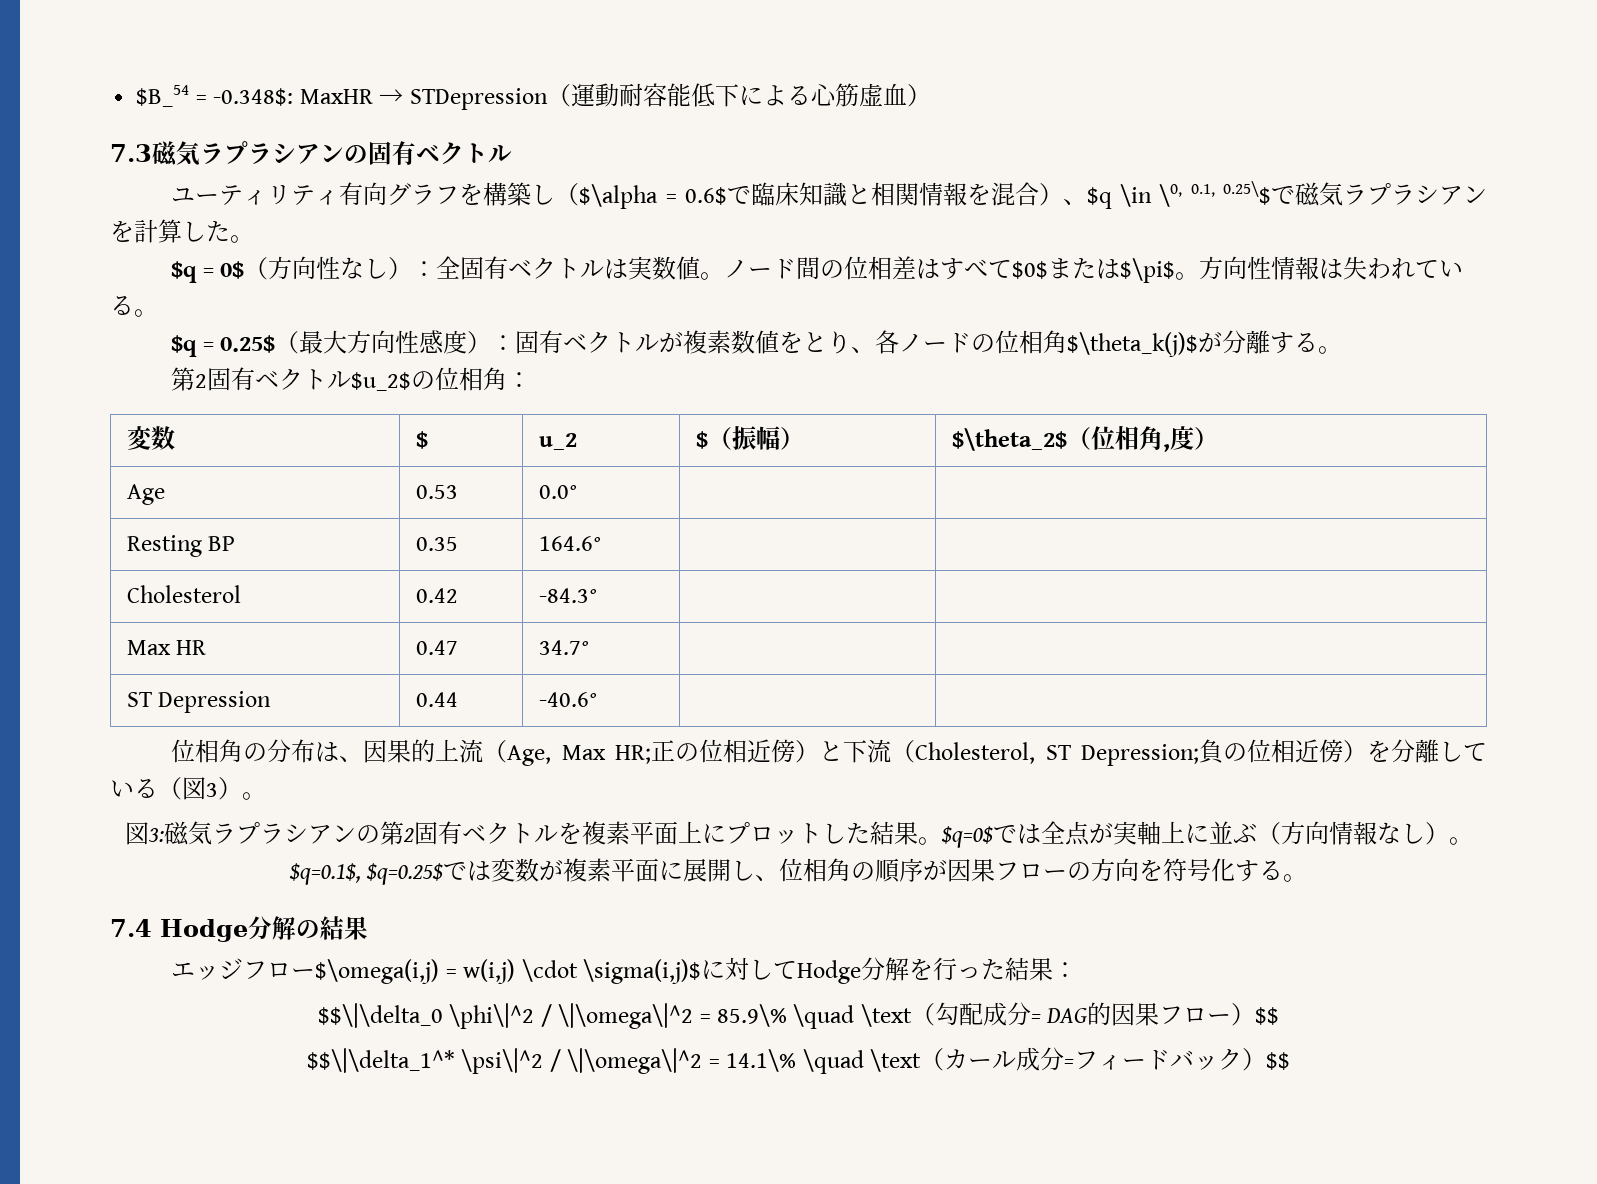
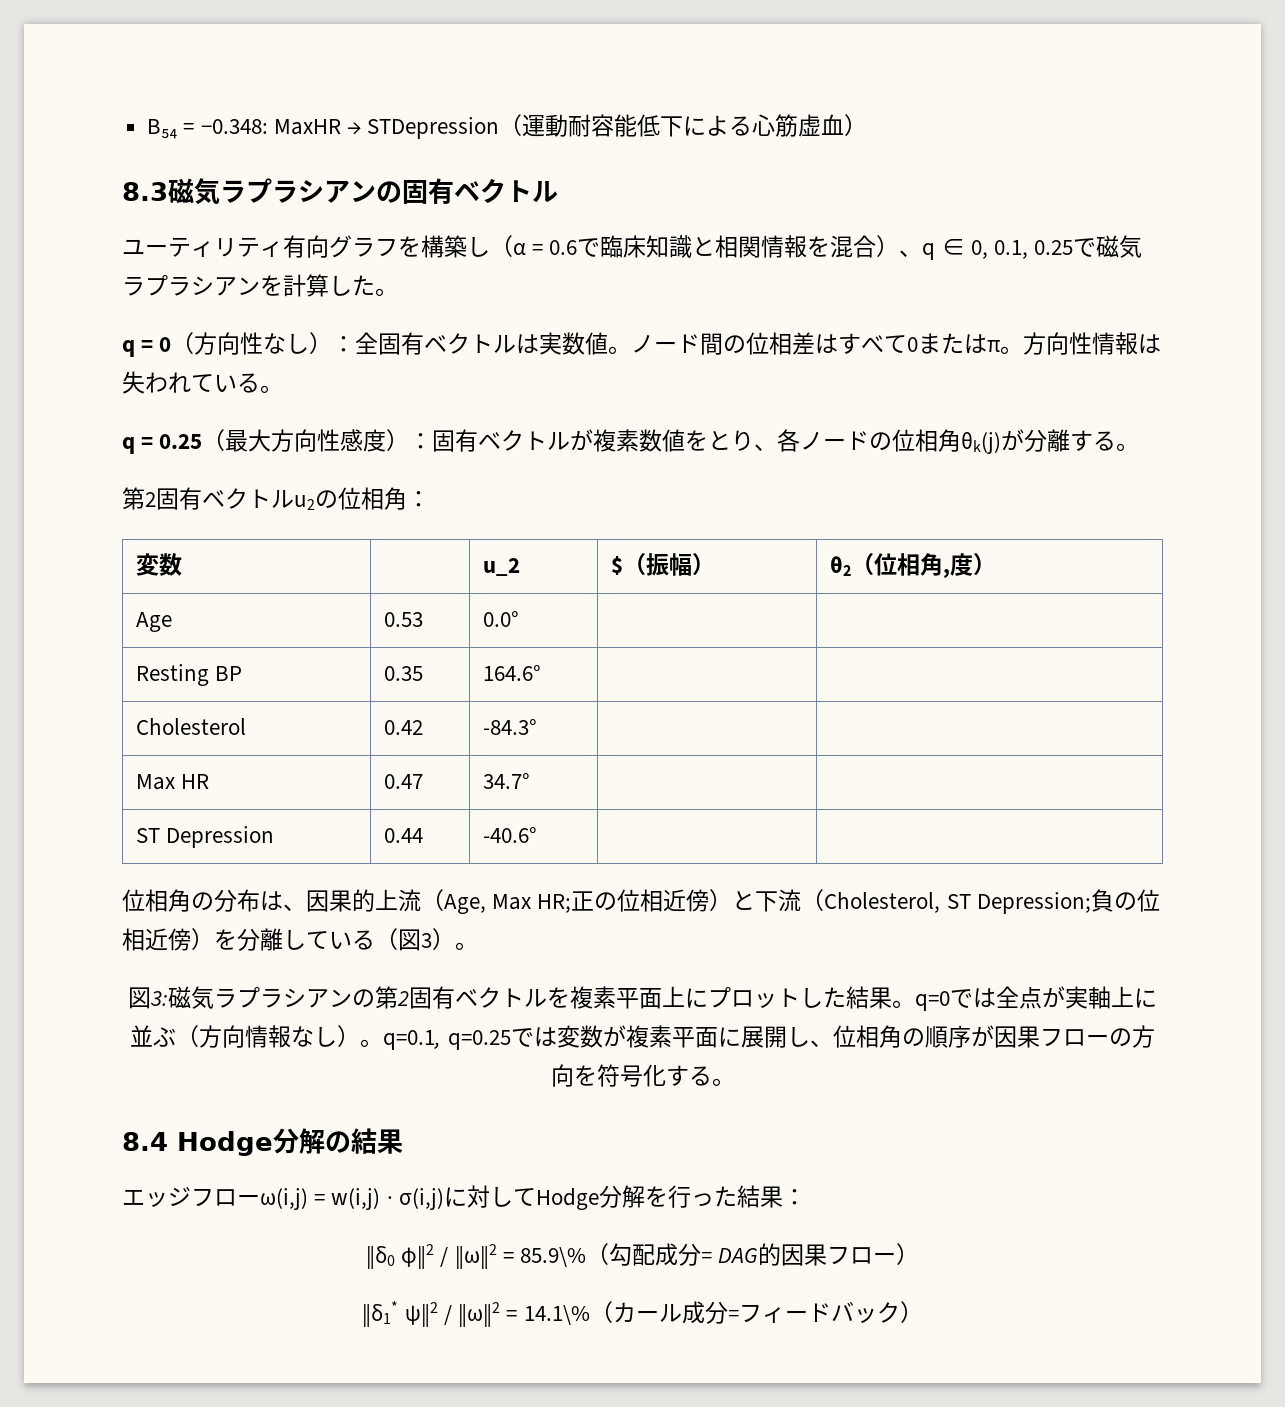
[136,85,294,107] $B_54 = -0.348$: -> [147,119,268,139] B₅₄ = −0.348:
[110,144,152,162] 7.3 -> [122,182,168,201] 8.3
[579,184,727,209] $\alpha = 0.6$ -> [513,240,578,255] α = 0.6
[1086,181,1271,209] $q \in \0, 0.1, 0.25\$ -> [922,239,1074,260] q ∈ 0, 0.1, 0.25
[171,261,245,283] $q = 0$ -> [122,337,172,357] q = 0
[1012,257,1176,283] $0$または$\pi$ -> [907,333,1001,354] 0またはπ
[171,335,276,357] $q = 0.25$ -> [122,434,203,454] q = 0.25
[1067,332,1199,357] $\theta_k(j)$ -> [961,432,1002,454] θk(j)
[351,372,412,391] $u_2$ -> [294,495,315,510] u2
[415,431,428,449] $ -> (182, 564) none
[951,428,1067,451] $\theta_2$ -> [829,556,851,576] θ2
[940,826,993,848] $q=0$ -> [915,991,950,1011] q=0
[288,863,444,885] $q=0.1$, $q=0.25$ -> [383,1030,511,1050] q=0.1, q=0.25
[110,919,152,937] 7.4 -> [122,1132,168,1151] 8.4
[315,959,440,984] $\omega(i,j) -> [260,1188,308,1210] ω(i,j)
[521,959,702,984] \cdot \sigma(i,j)$ -> [386,1188,444,1210] · σ(i,j)
[317,1003,912,1029] $$\|\delta_0 \phi\|^2 / \|\omega\|^2 = 85.9\% \quad \text -> [365,1244,586,1269] ‖δ0 φ‖2 / ‖ω‖2 = 85.9\%
[1255,1007,1280,1025] [306,1048,922,1074] $$ // $$\|\delta_1^* \psi\|^2 / \|\omega\|^2 = 14.1\% \quad \text -> [362,1301,590,1327] // ‖δ1* ψ‖2 / ‖ω‖2 = 14.1\%
[1266,1052,1291,1070] $$ -> (923, 1312) none

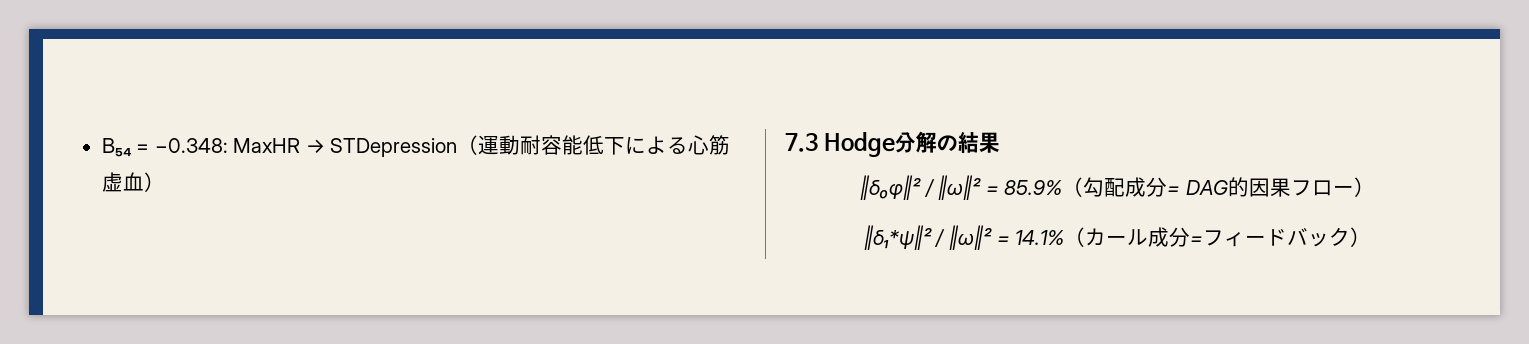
[122,178,558,205] [122,235,1143,260] [122,274,398,297] [122,332,1162,357] [122,371,283,394] [122,429,1140,454] [122,487,430,510] [135,553,182,576] [482,558,520,576] [610,553,715,576] [829,553,996,578] [135,612,172,632] [383,612,423,627] [482,611,519,627] [135,664,243,686] [383,666,423,681] [482,665,541,681] [135,718,246,735] [383,720,423,735] [482,719,537,735] [135,774,210,790] [383,774,423,789] [482,773,530,789] [135,826,275,848] [383,828,423,843] [482,827,537,843] [122,889,1160,914] [122,928,478,951] [128,986,1157,1011] [130,1025,1155,1050] [550,1064,735,1087] [122,1128,403,1156] [122,1185,806,1210] [365,1244,586,1269] 8.3磁気ラプラシアンの固有ベクトル // ユーティリティ有向グラフを構築し（α = 0.6で臨床知識と相関情報を混合）、q ∈ 0, 0.1, 0.25で磁気ラプラシアンを計算した。 // q = 0（方向性なし）：全固有ベクトルは実数値。ノード間の位相差はすべて0またはπ。方向性情報は失われている。 // q = 0.25（最大方向性感度）：固有ベクトルが複素数値をとり、各ノードの位相角θk(j)が分離する。 // 第2固有ベクトルu2の位相角： // 変数 | | u_2 | $（振幅） | θ2（位相角,度） // Age | 0.53 | 0.0° | | // Resting BP | 0.35 | 164.6° | | // Cholesterol | 0.42 | -84.3° | | // Max HR | 0.47 | 34.7° | | // ST Depression | 0.44 | -40.6° | | // 位相角の分布は、因果的上流（Age, Max HR;正の位相近傍）と下流（Cholesterol, ST Depression;負の位相近傍）を分離している（図3）。 // 図3:磁気ラプラシアンの第2固有ベクトルを複素平面上にプロットした結果。q=0では全点が実軸上に並ぶ（方向情報なし）。q=0.1, q=0.25では変数が複素平面に展開し、位相角の順序が因果フローの方向を符号化する。 // 8.4 Hodge分解の結果 // エッジフローω(i,j) = w(i,j) · σ(i,j)に対してHodge分解を行った結果： // ‖δ0 φ‖2 / ‖ω‖2 = 85.9\% -> [785,131,1001,157] [860,175,1063,200] 7.3 Hodge分解の結果 // ‖δ₀φ‖² / ‖ω‖² = 85.9%
[362,1301,590,1327] ‖δ1* ψ‖2 / ‖ω‖2 = 14.1\% -> [863,225,1065,250] ‖δ₁*ψ‖² / ‖ω‖² = 14.1%

